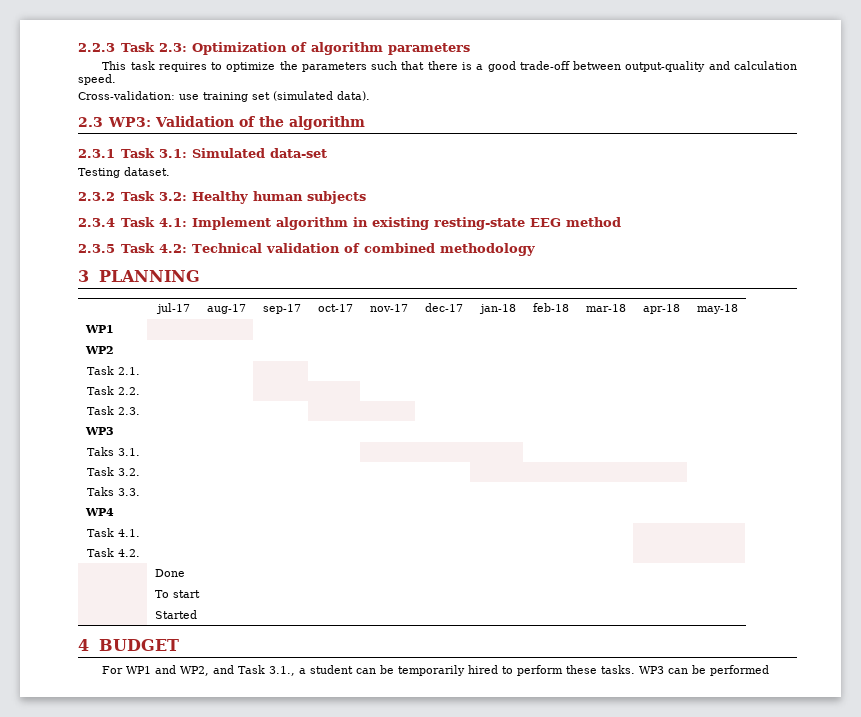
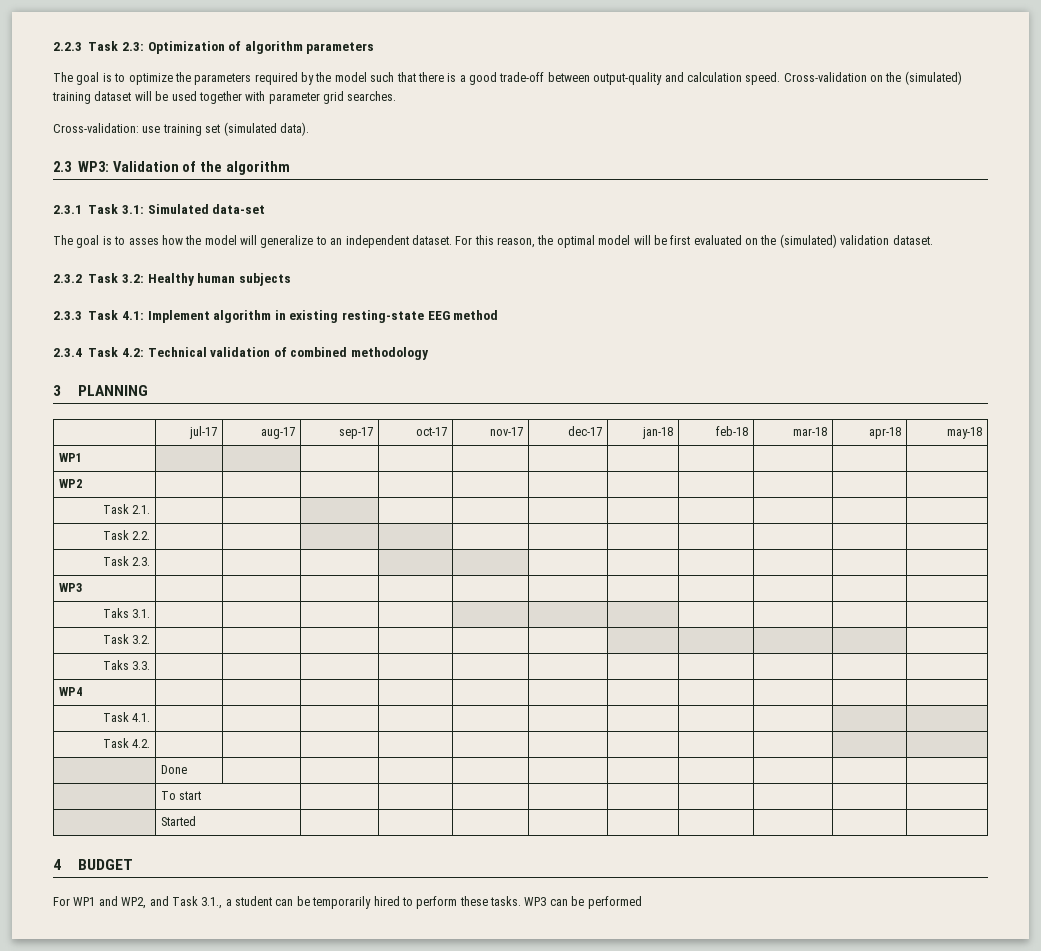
[102,61,207,72] This task requires -> [53,72,112,85] The goal is
(367, 67) none -> [254,72,367,85] required by the model
(116, 79) none -> [783,71,962,85] [52,91,397,104] Cross-validation on the (simulated) training dataset will be used together with parameter grid searches.
[78,168,120,178] Testing -> [53,234,890,248] The goal is to asses how the model will generalize to an independent dataset. For this reason, the optimal model will be first evaluated on the (simulated) validation
[78,218,115,227] 2.3.4 -> [53,311,82,320] 2.3.3
[78,244,115,253] 2.3.5 -> [53,348,82,357] 2.3.4

